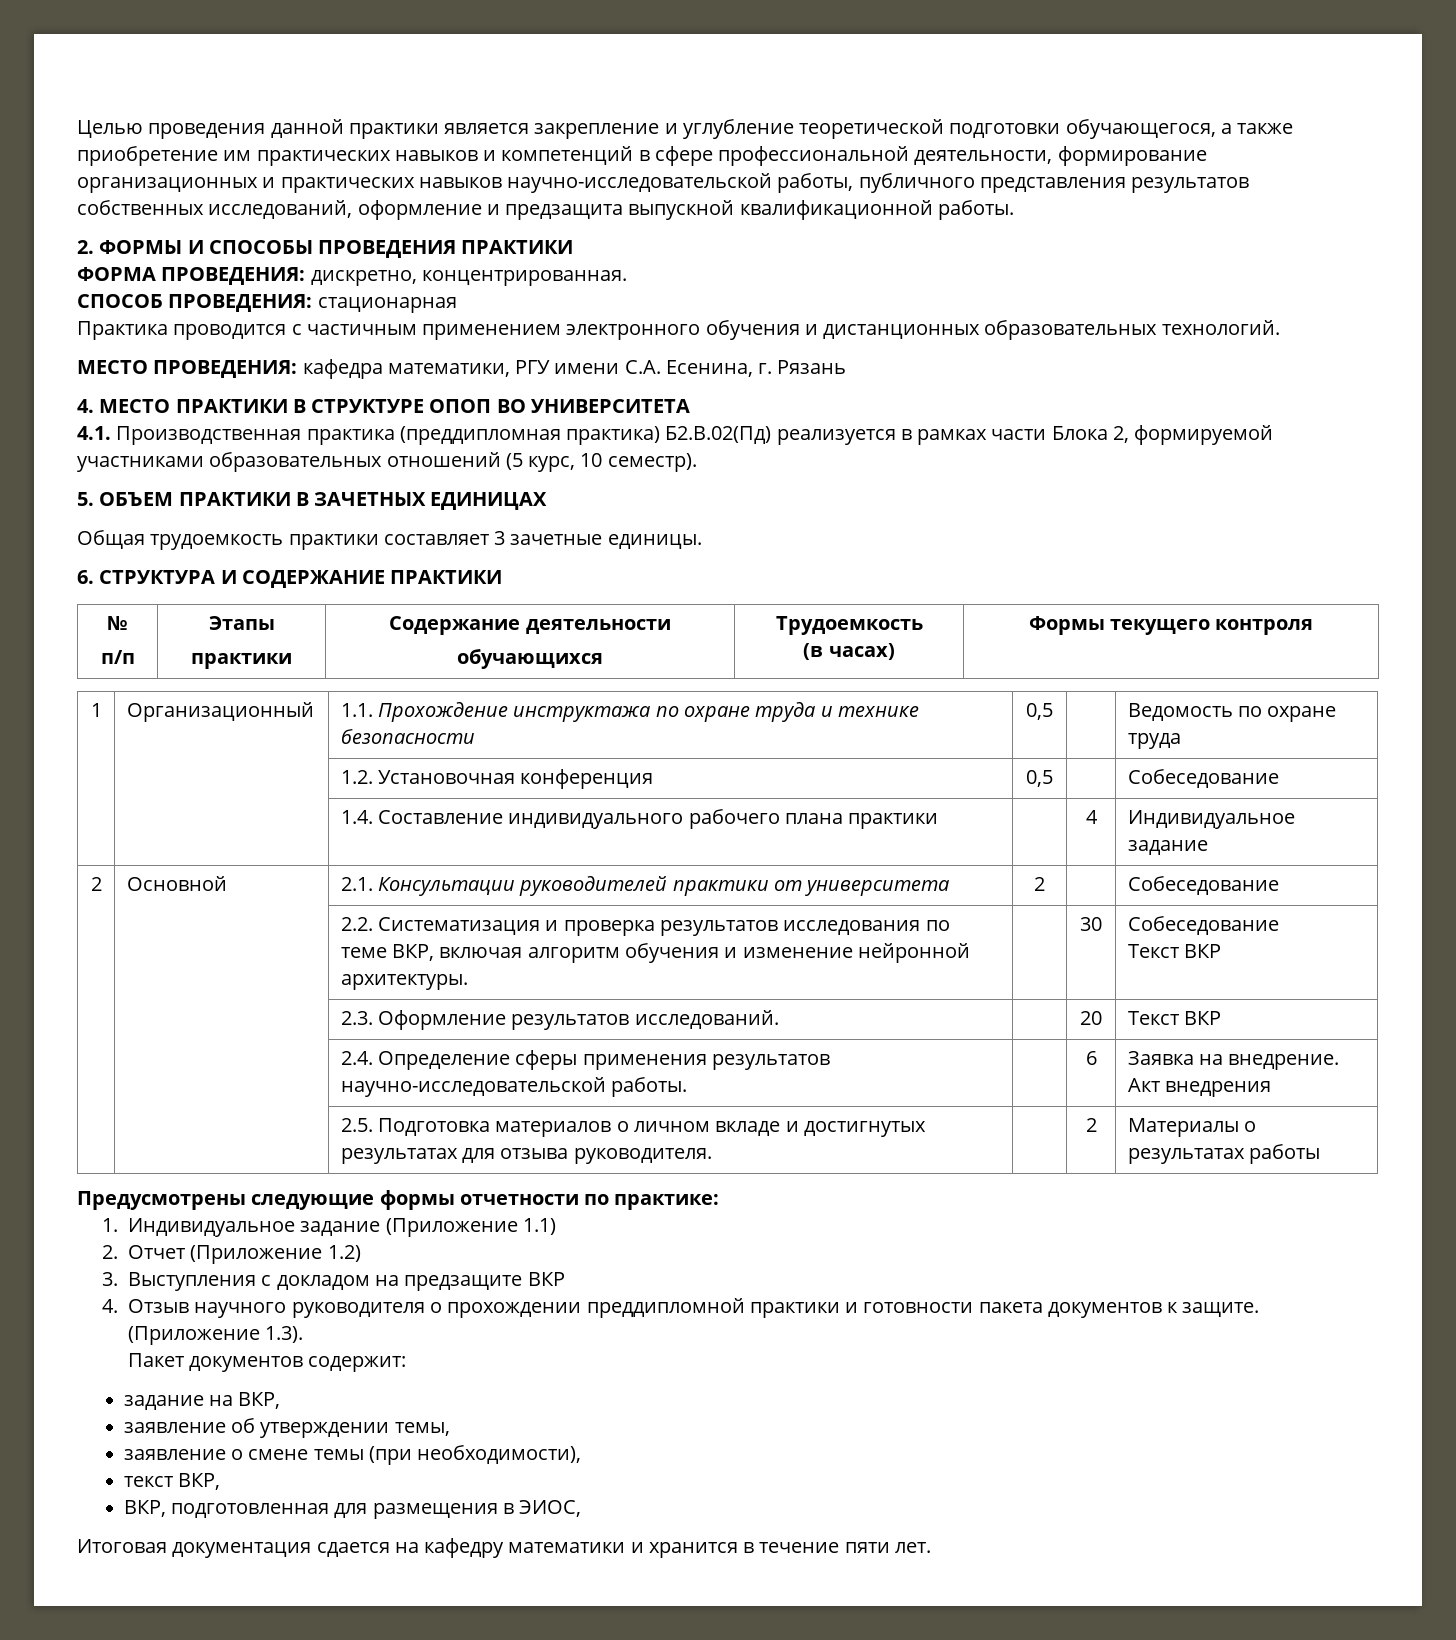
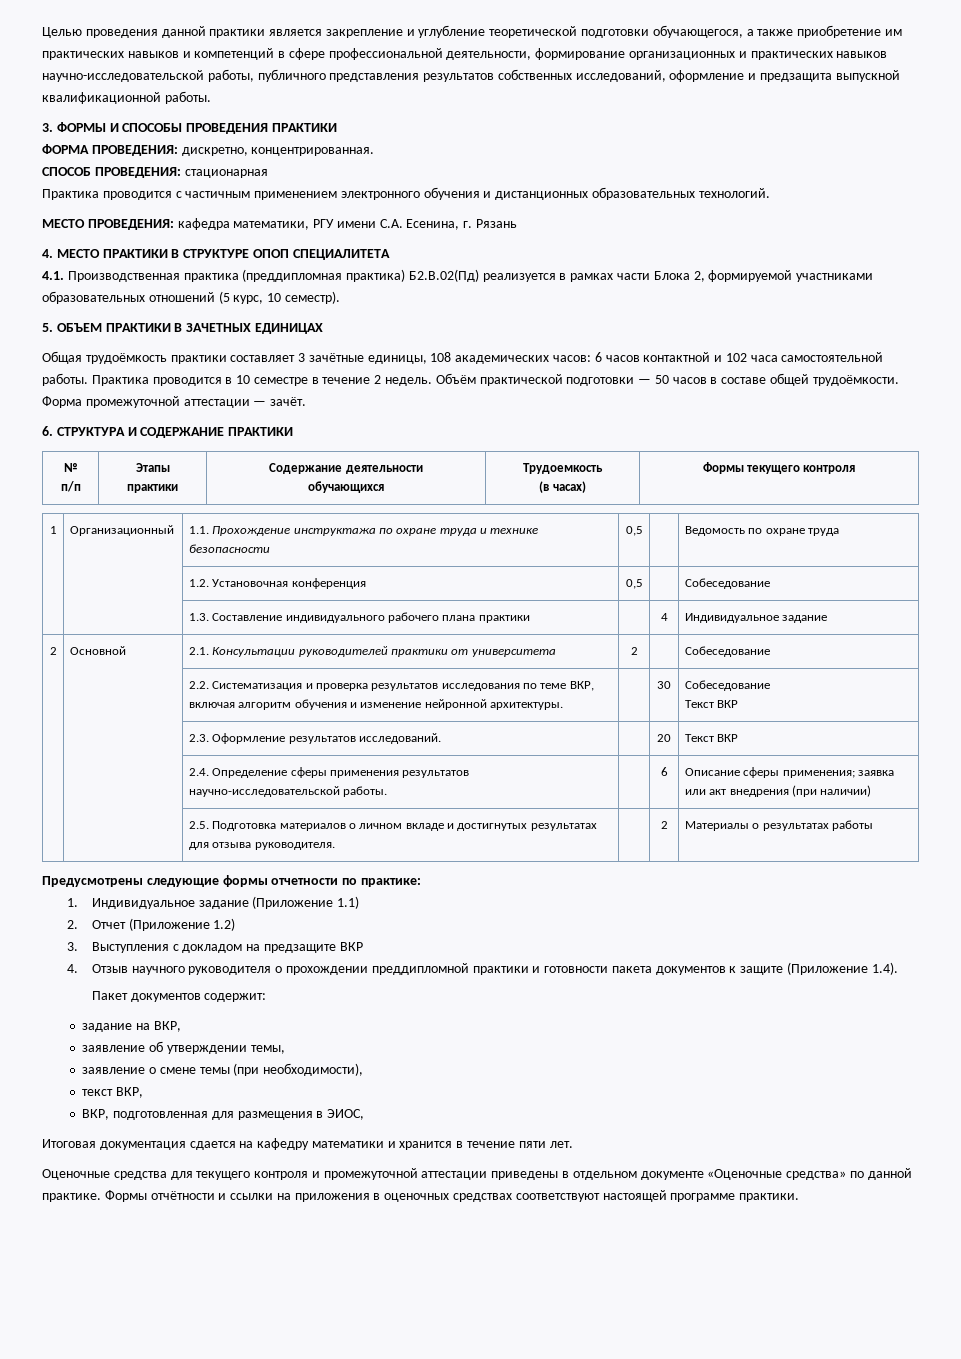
[77,240,94,254] 2. -> [42,123,53,132] 3.
[496,399,690,413] ВО УНИВЕРСИТЕТА -> [292,249,390,260] СПЕЦИАЛИТЕТА
[150,534,284,550] трудоемкость -> [85,353,167,364] трудоёмкость
[510,534,702,549] зачетные единицы. -> [308,352,884,364] [42,373,899,386] [42,396,307,408] зачётные единицы, 108 академических часов: 6 часов контактной и 102 часа самостоятельной работы. Практика проводится в 10 семестре в течение 2 недель. Объём практической подготовки — 50 часов в составе общей трудоёмкости. Форма промежуточной аттестации — зачёт.
[340,810,373,824] 1.4. -> [188,613,209,621] 1.3.
[1127,1051,1340,1070] [1127,1078,1160,1092] Заявка на внедрение. Акт -> [684,767,894,778] [684,789,727,795] Описание сферы применения; заявка или акт
(1272, 1089) none -> [791,785,872,797] (при наличии)
[1182,1302,1260,1317] [128,1326,304,1345] защите. (Приложение 1.3). -> [740,962,898,975] защите (Приложение 1.4).
(931, 1547) none -> [42,1168,912,1180] [42,1190,800,1202] // Оценочные средства для текущего контроля и промежуточной аттестации приведены в отдельном документе «Оценочные средства» по данной практике. Формы отчётности и ссылки на приложения в оценочных средствах соответствуют настоящей программе практики.

